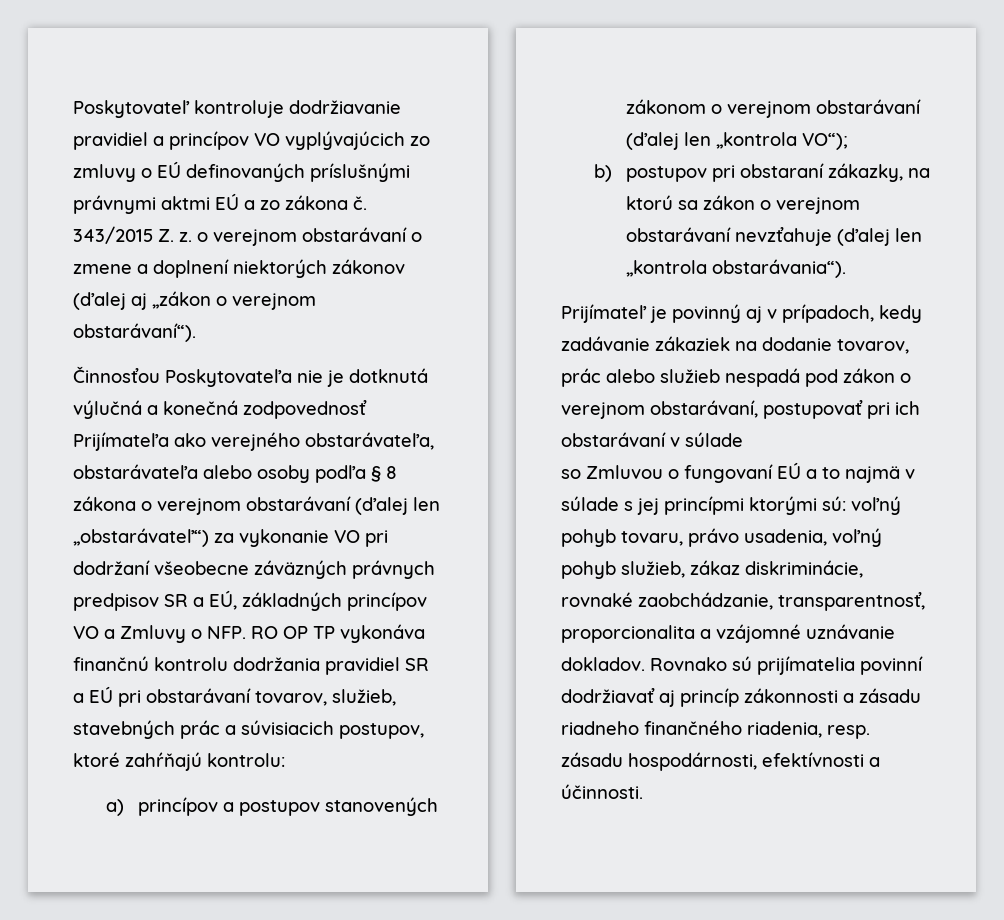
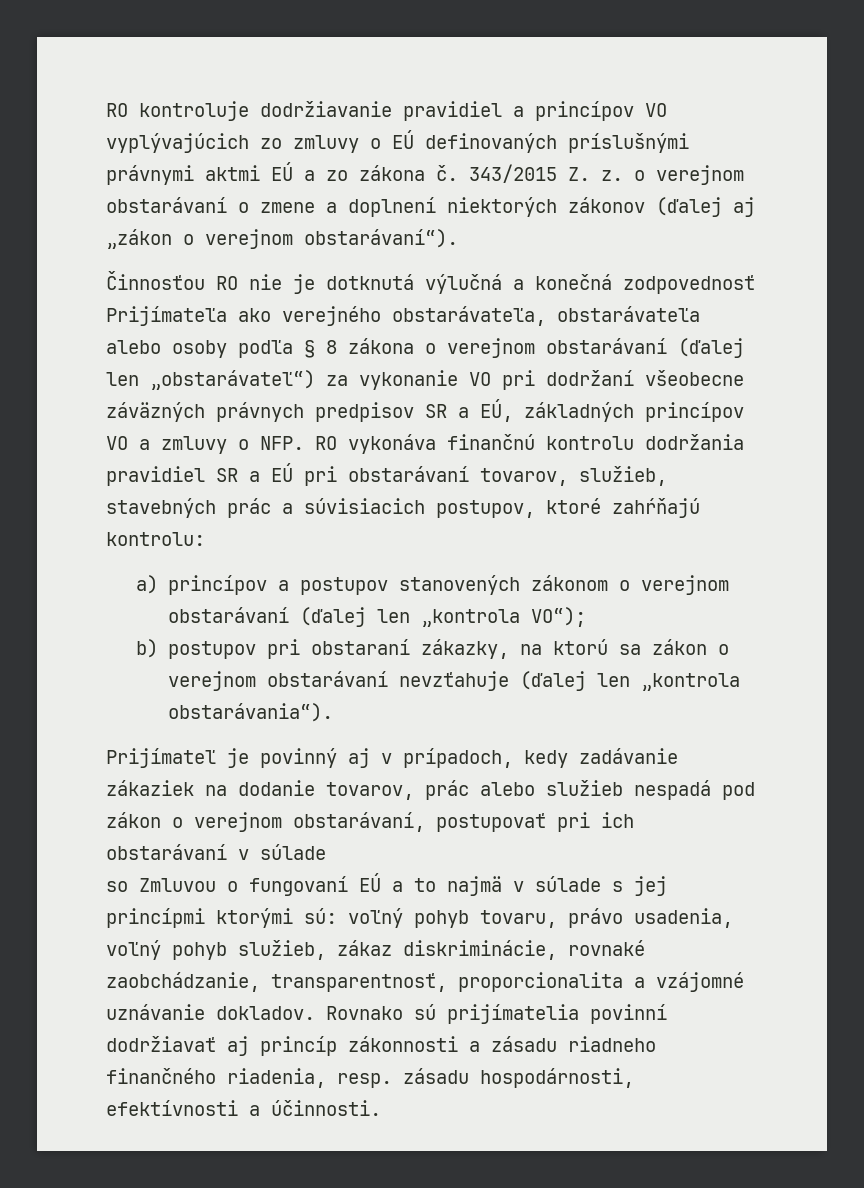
[73,100,190,118] Poskytovateľ -> [106,103,128,117] RO
[165,369,292,387] Poskytovateľa -> [216,276,238,290] RO
[120,625,186,643] Zmluvy -> [161,436,227,454] zmluvy
[283,626,335,639] OP TP -> (337, 443) none

